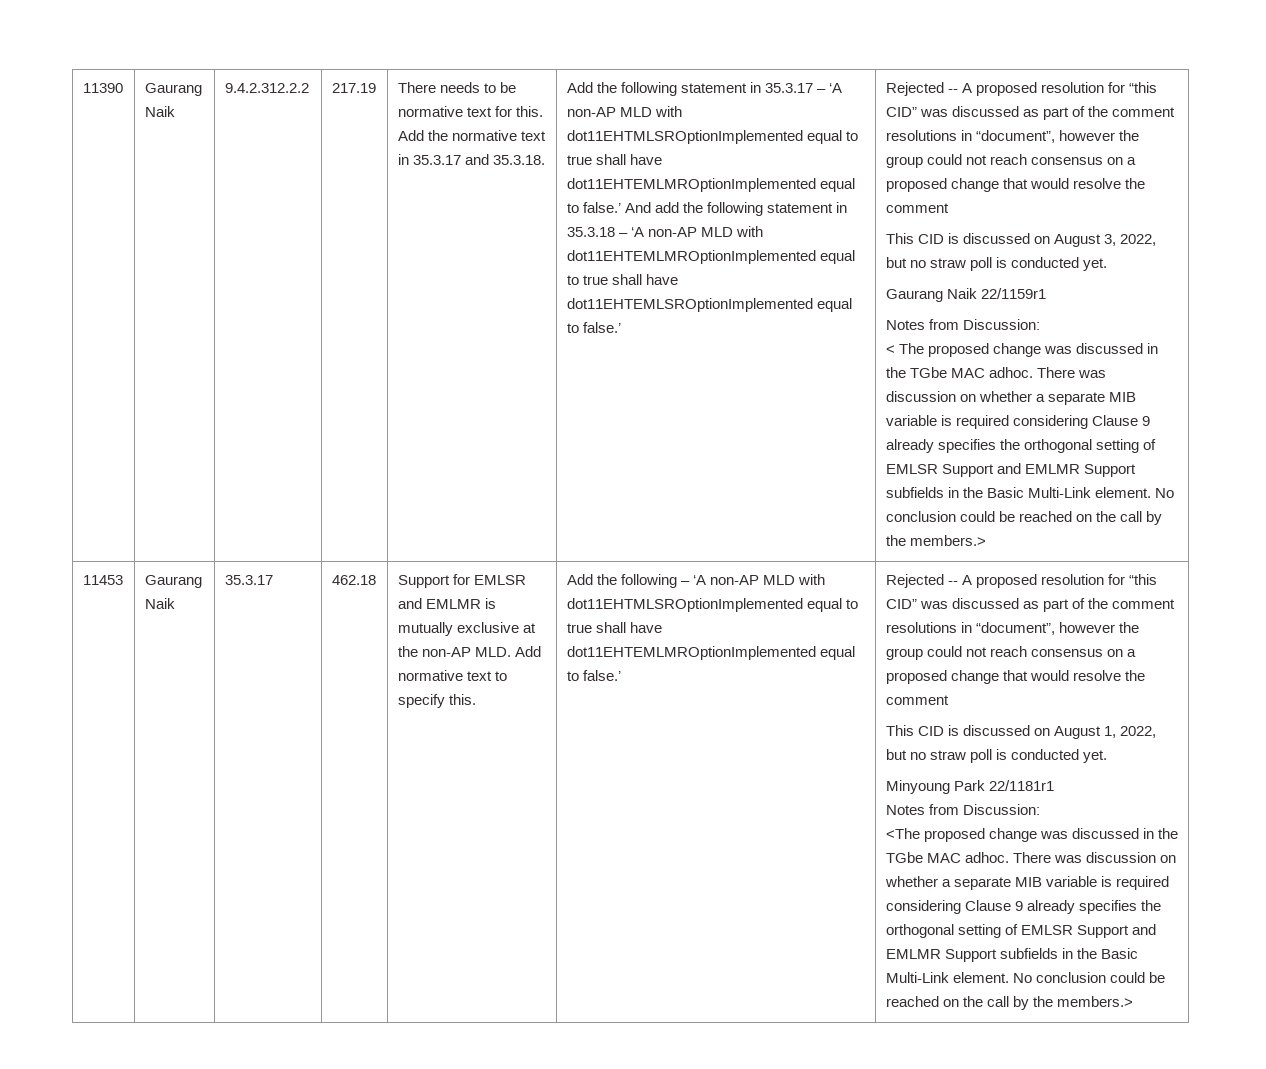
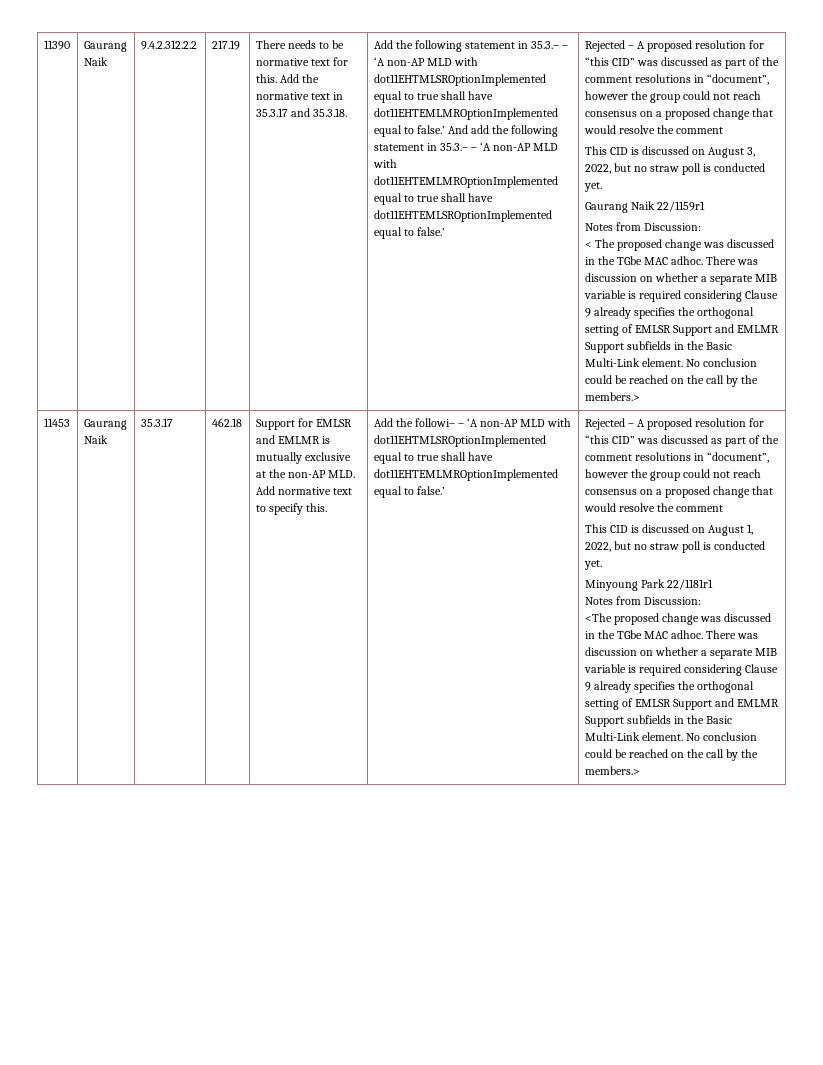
[764,83,813,93] 35.3.17 -> [531,41,560,49] 35.3.–
[566,227,615,237] 35.3.18 -> [439,143,468,151] 35.3.–
[947,89,958,93] -- -> [627,45,634,49] –
[620,574,677,588] following -> [414,418,455,427] followi–
[947,581,958,585] -- -> [627,423,634,427] –

